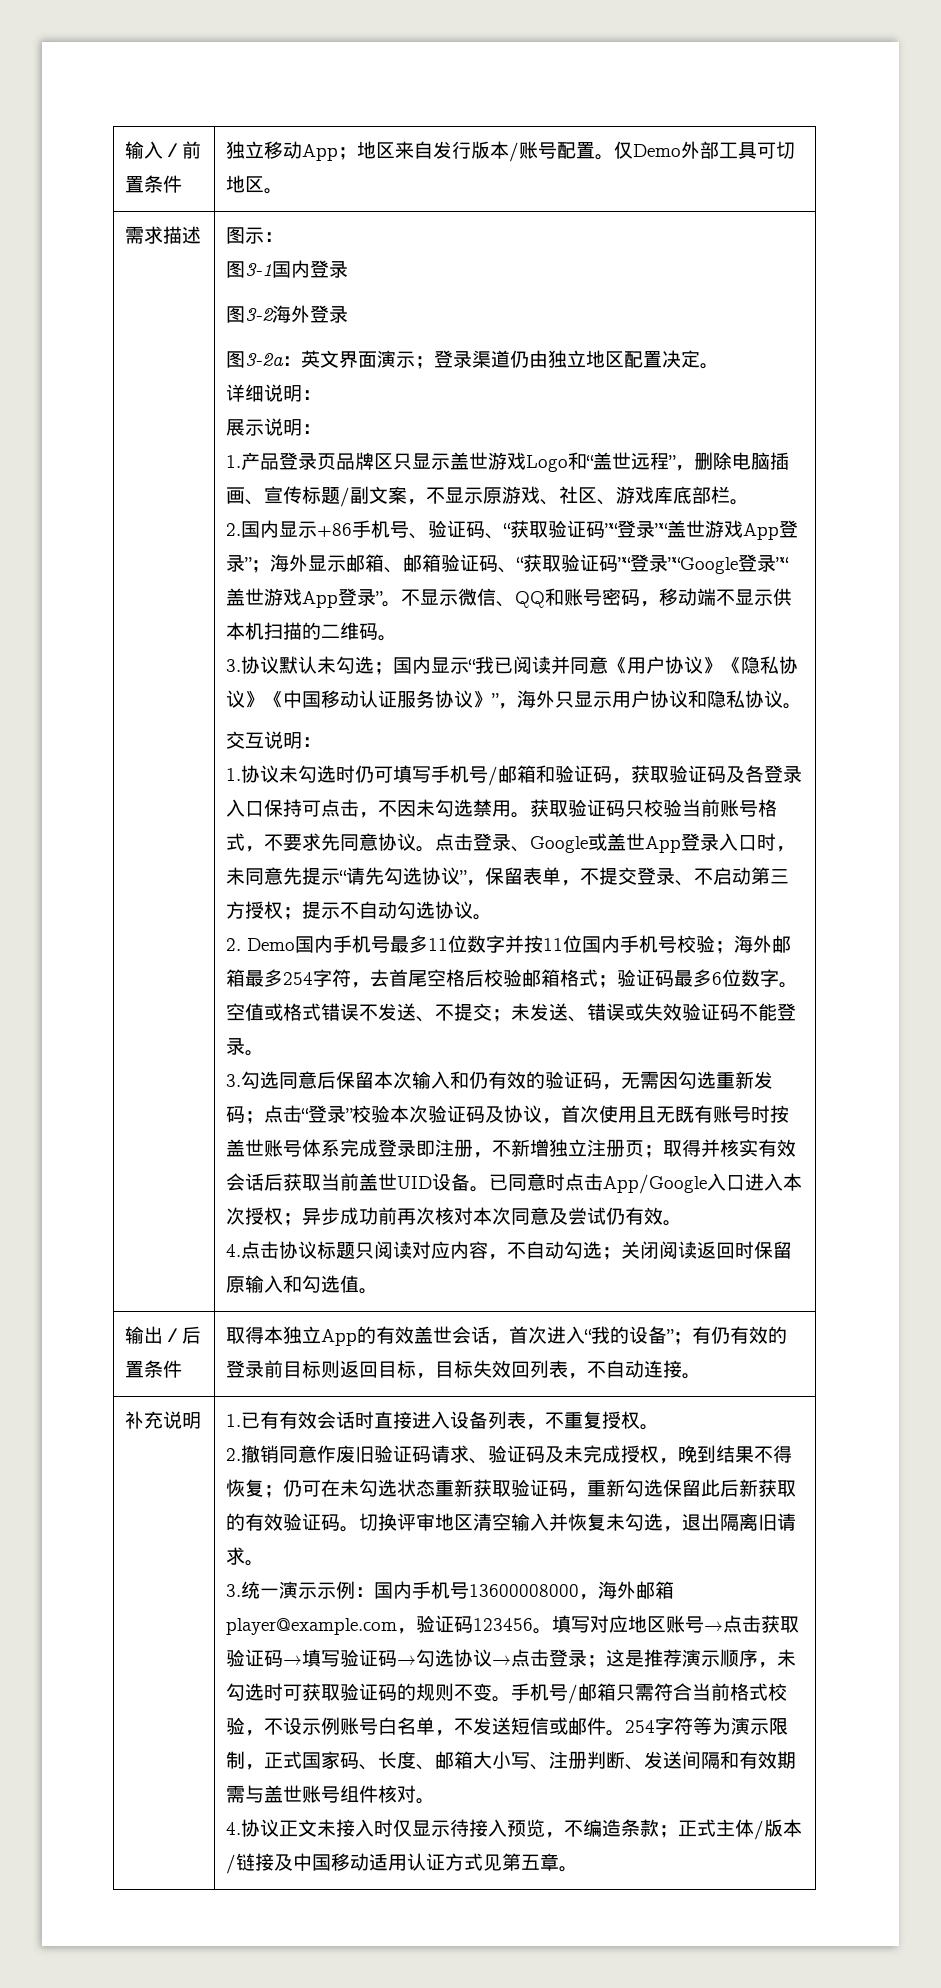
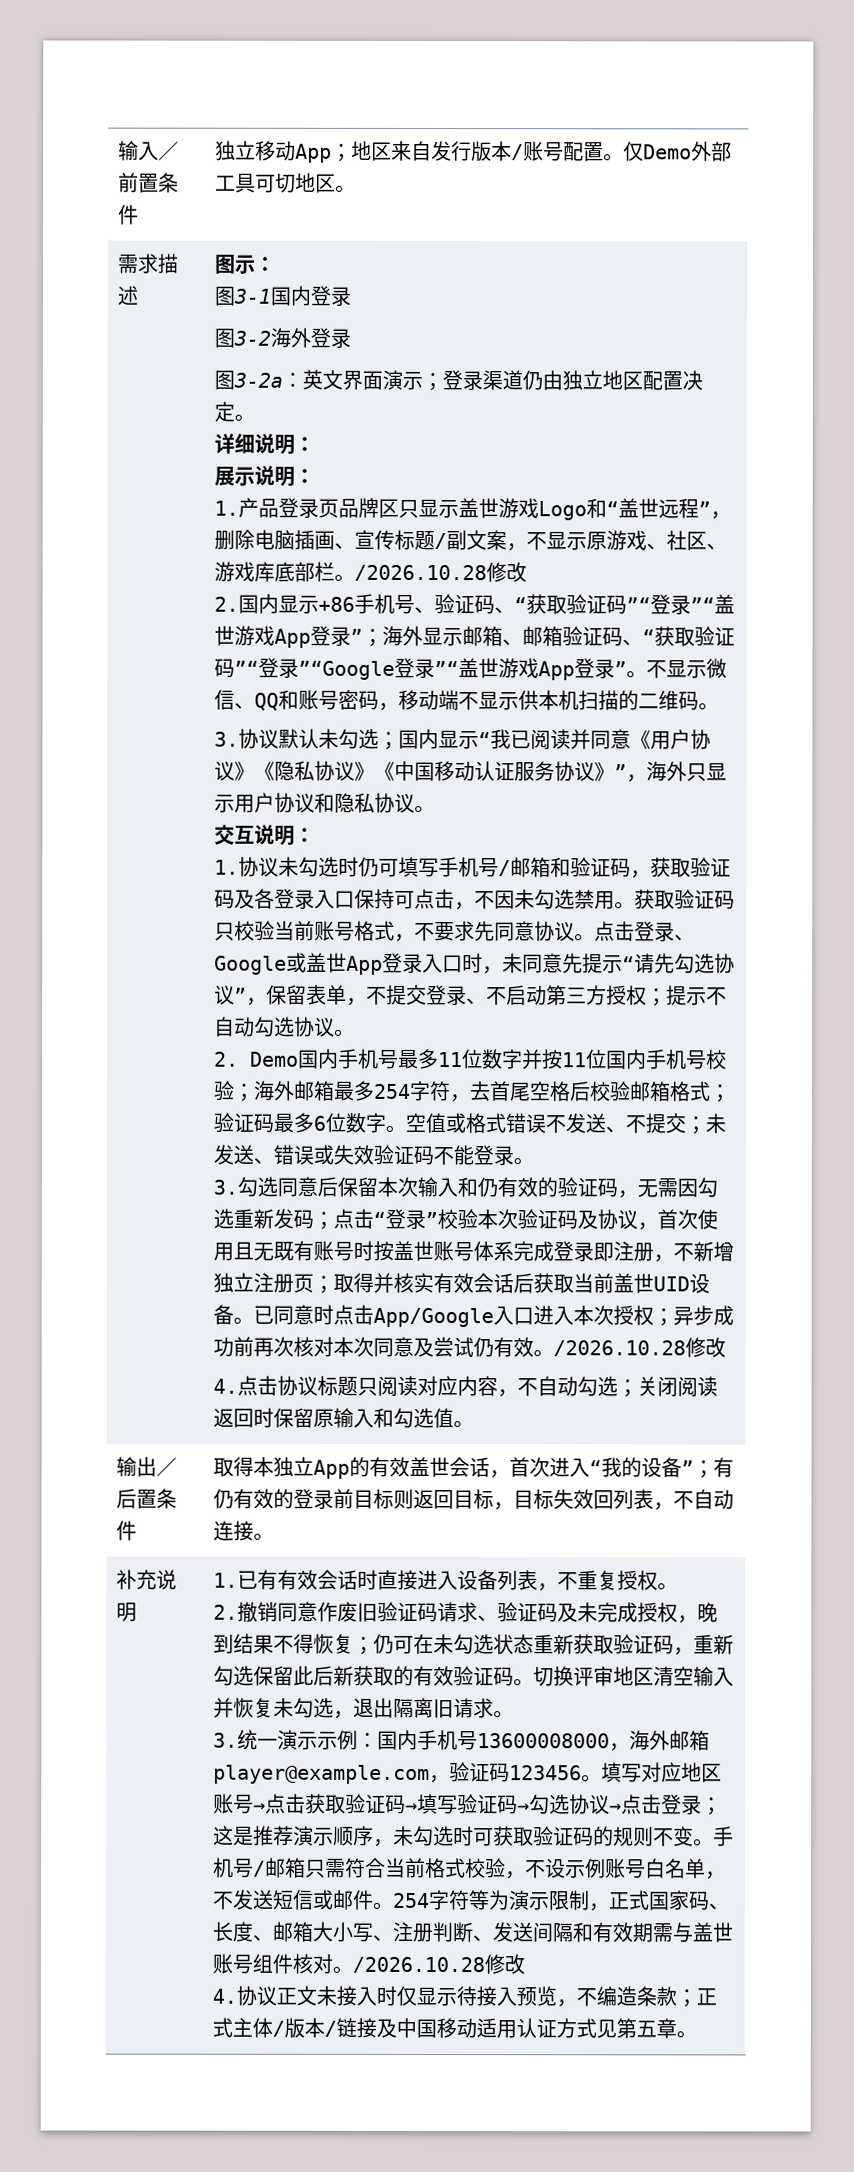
(750, 502) none -> [353,562,527,583] /2026.10.28修改
(683, 1223) none -> [552,1337,726,1358] /2026.10.28修改
(436, 1801) none -> [351,1954,525,1975] /2026.10.28修改

